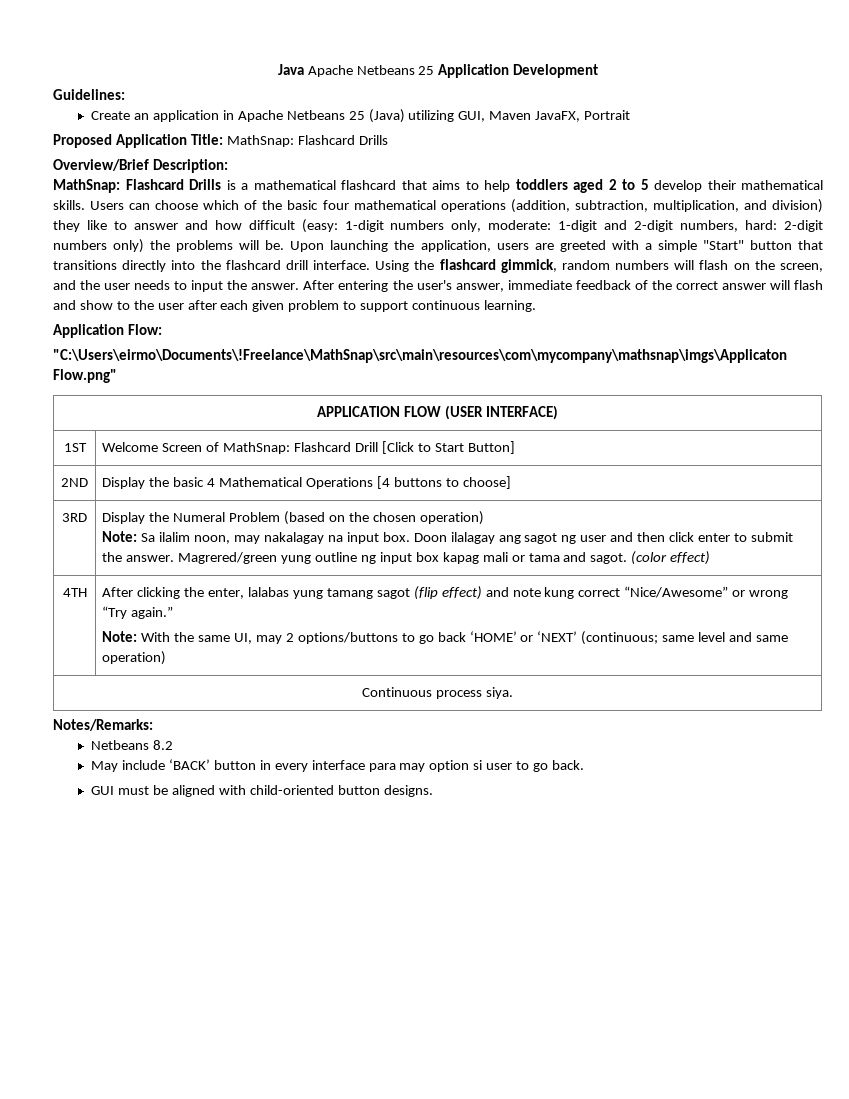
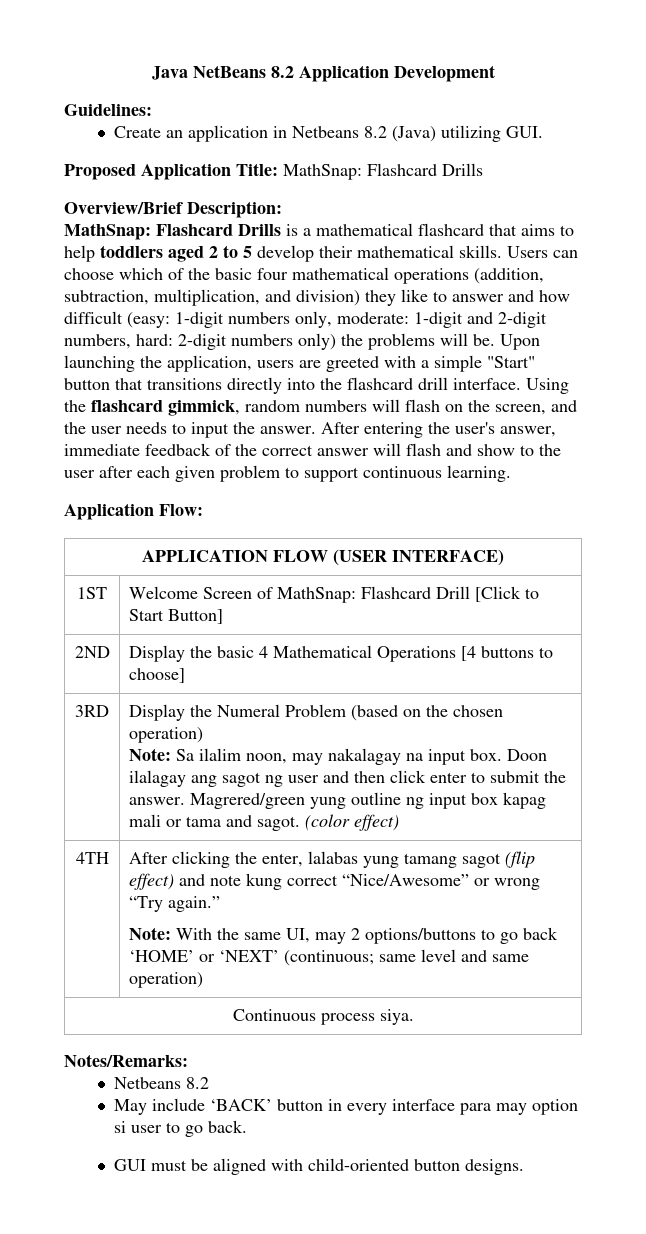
[307,65,435,77] Apache Netbeans 25 -> [192,65,294,78] NetBeans 8.2
[237,109,631,123] Apache Netbeans 25 (Java) utilizing GUI, Maven JavaFX, Portrait -> [291,125,543,142] Netbeans 8.2 (Java) utilizing GUI.
[53,349,787,363] [53,369,117,383] // "C:\Users\eirmo\Documents\!Freelance\MathSnap\src\main\resources\com\mycompany\mathsnap\imgs\Applicaton Flow.png" -> (203, 510) none

